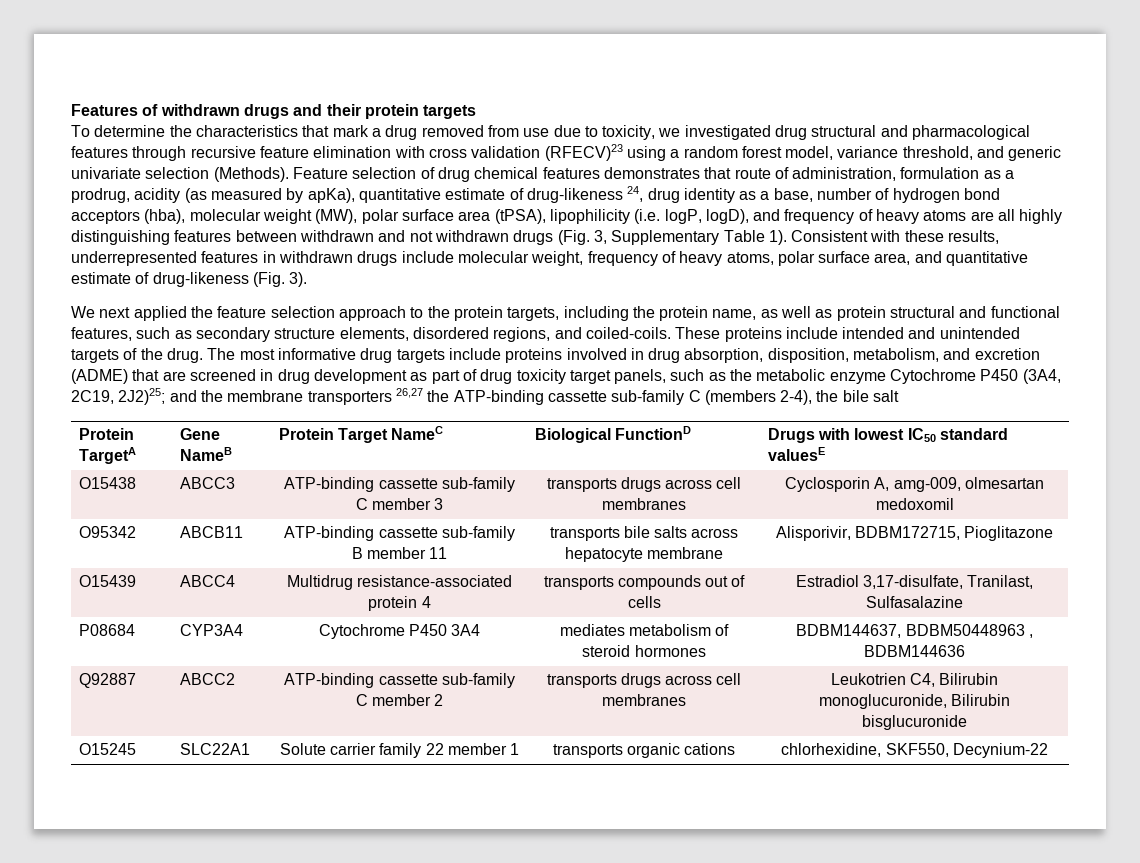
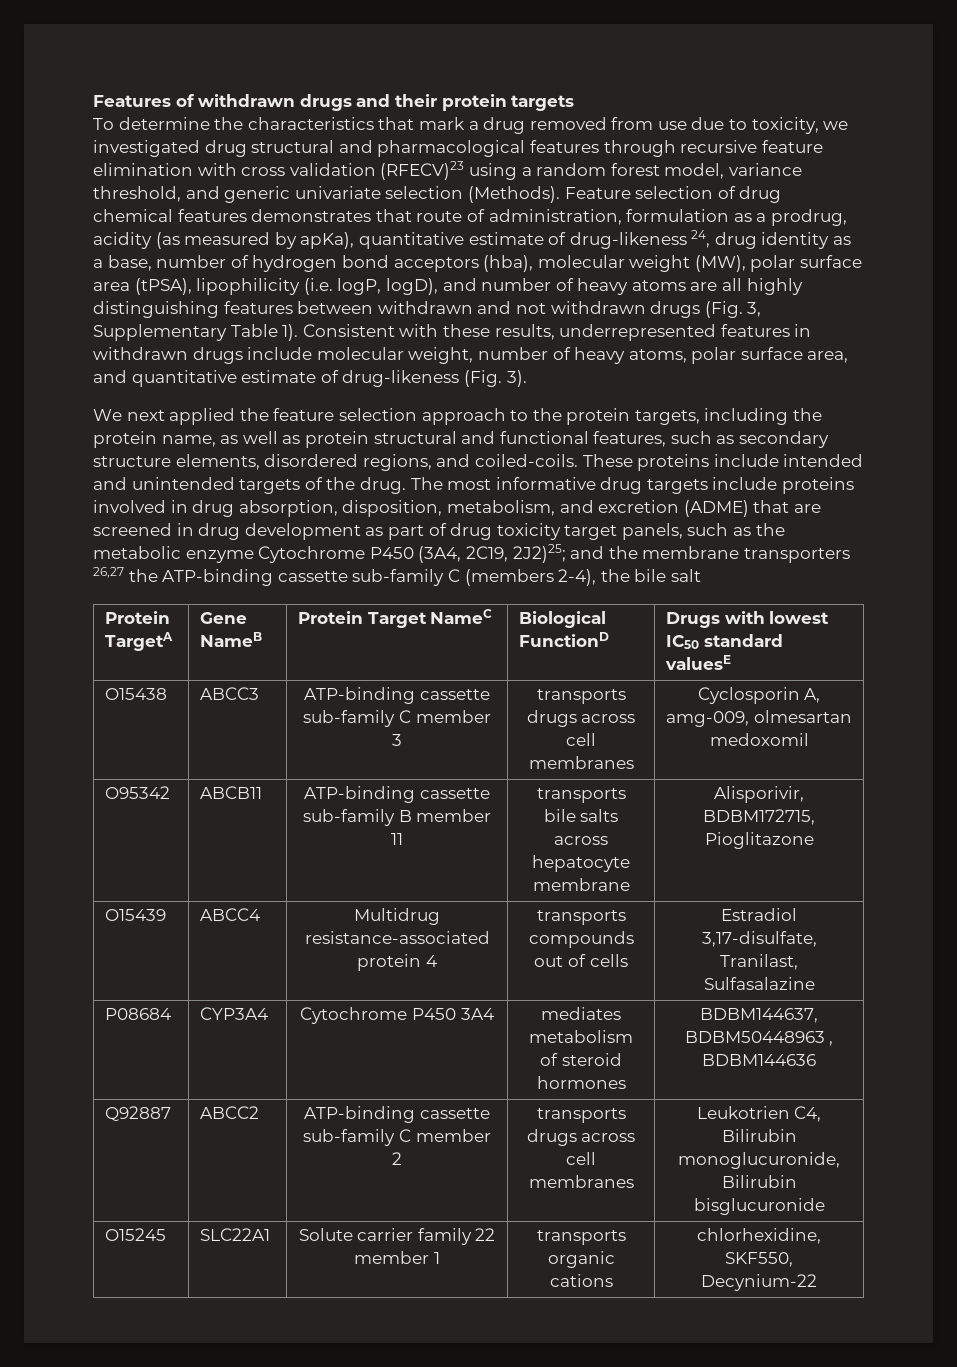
[784,209,855,224] frequency -> [481,278,552,291] number
[587,251,658,266] frequency -> [477,347,548,360] number

